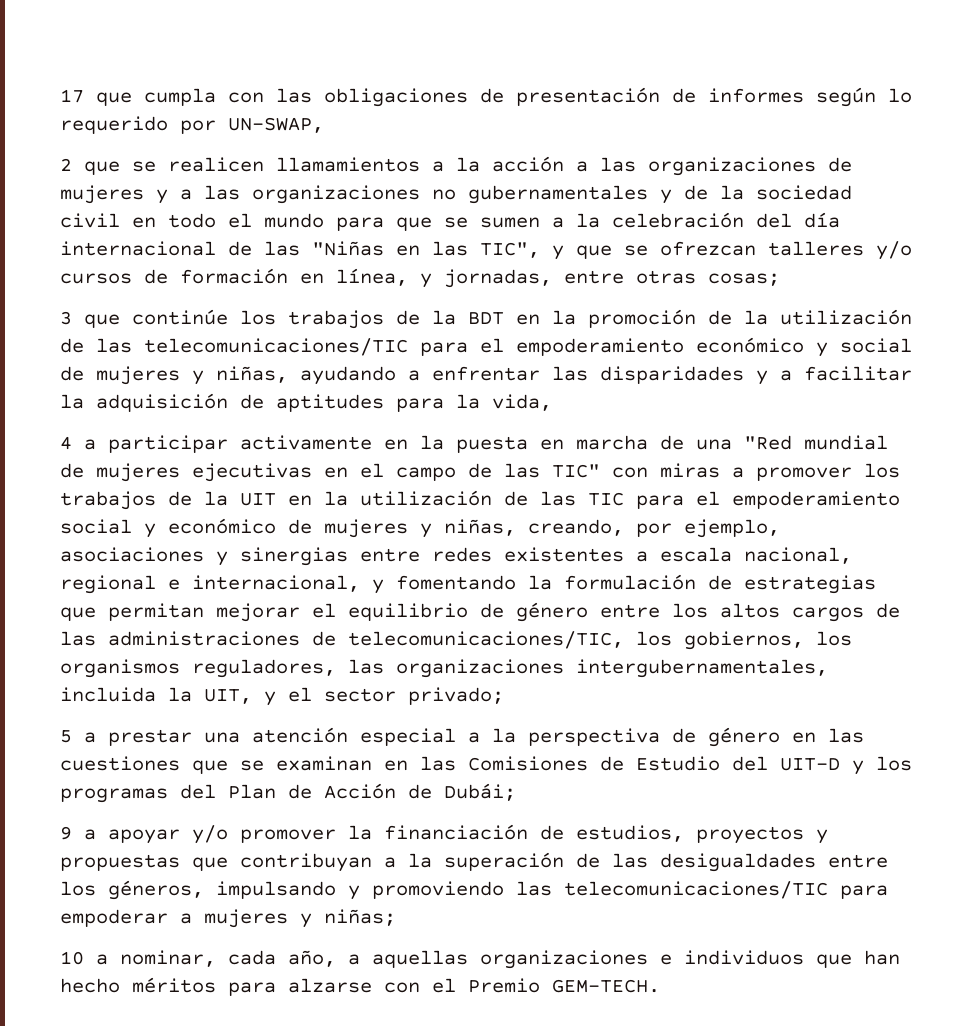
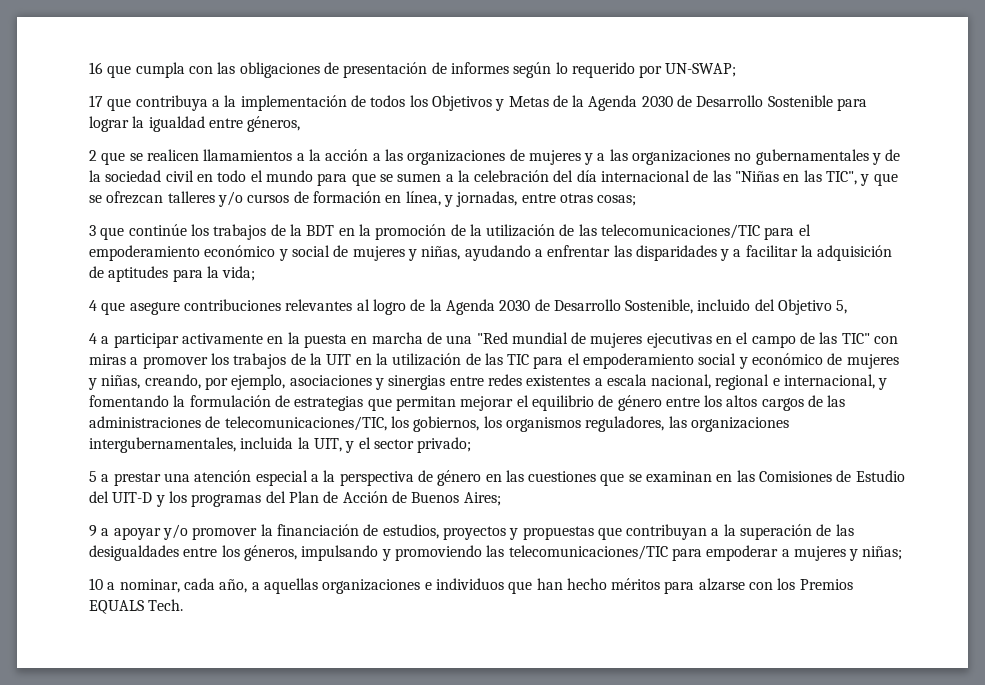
[60,89,84,103] 17 -> [89,62,103,74] 16
[228,117,324,133] UN-SWAP, -> [665,63,737,77] [89,95,868,111] [89,116,301,132] UN-SWAP; // 17 que contribuya a la implementación de todos los Objetivos y Metas de la Agenda 2030 de Desarrollo Sostenible para lograr la igualdad entre géneros,
[492,394,552,411] vida, -> [222,266,256,281] [89,299,848,315] vida; // 4 que asegure contribuciones relevantes al logro de la Agenda 2030 de Desarrollo Sostenible, incluido del Objetivo 5,
[444,783,516,801] Dubái; -> [411,492,501,506] Buenos Aires;
[432,978,660,993] el Premio GEM-TECH. -> [777,578,853,590] [89,599,184,614] los Premios EQUALS Tech.

